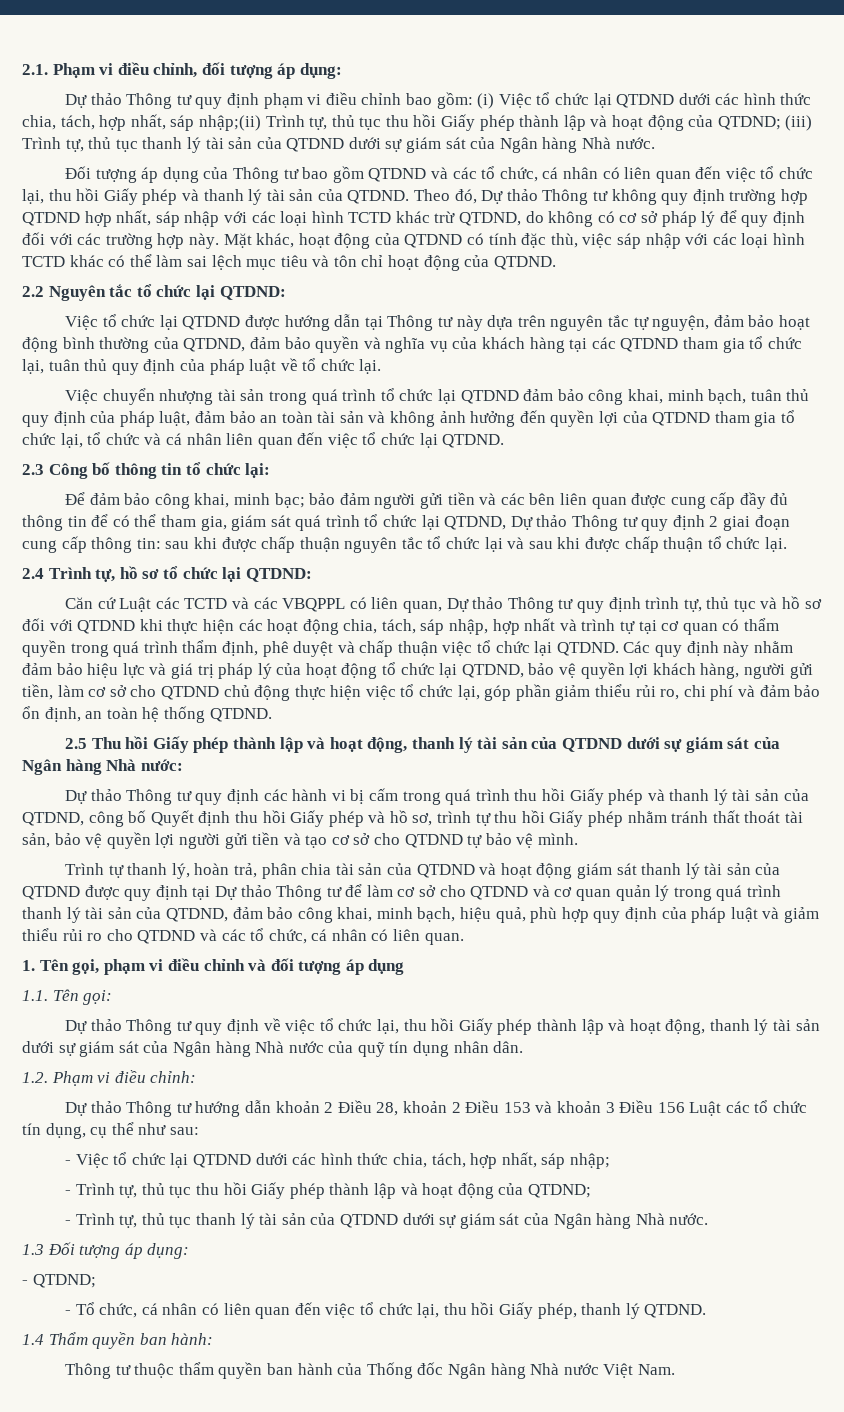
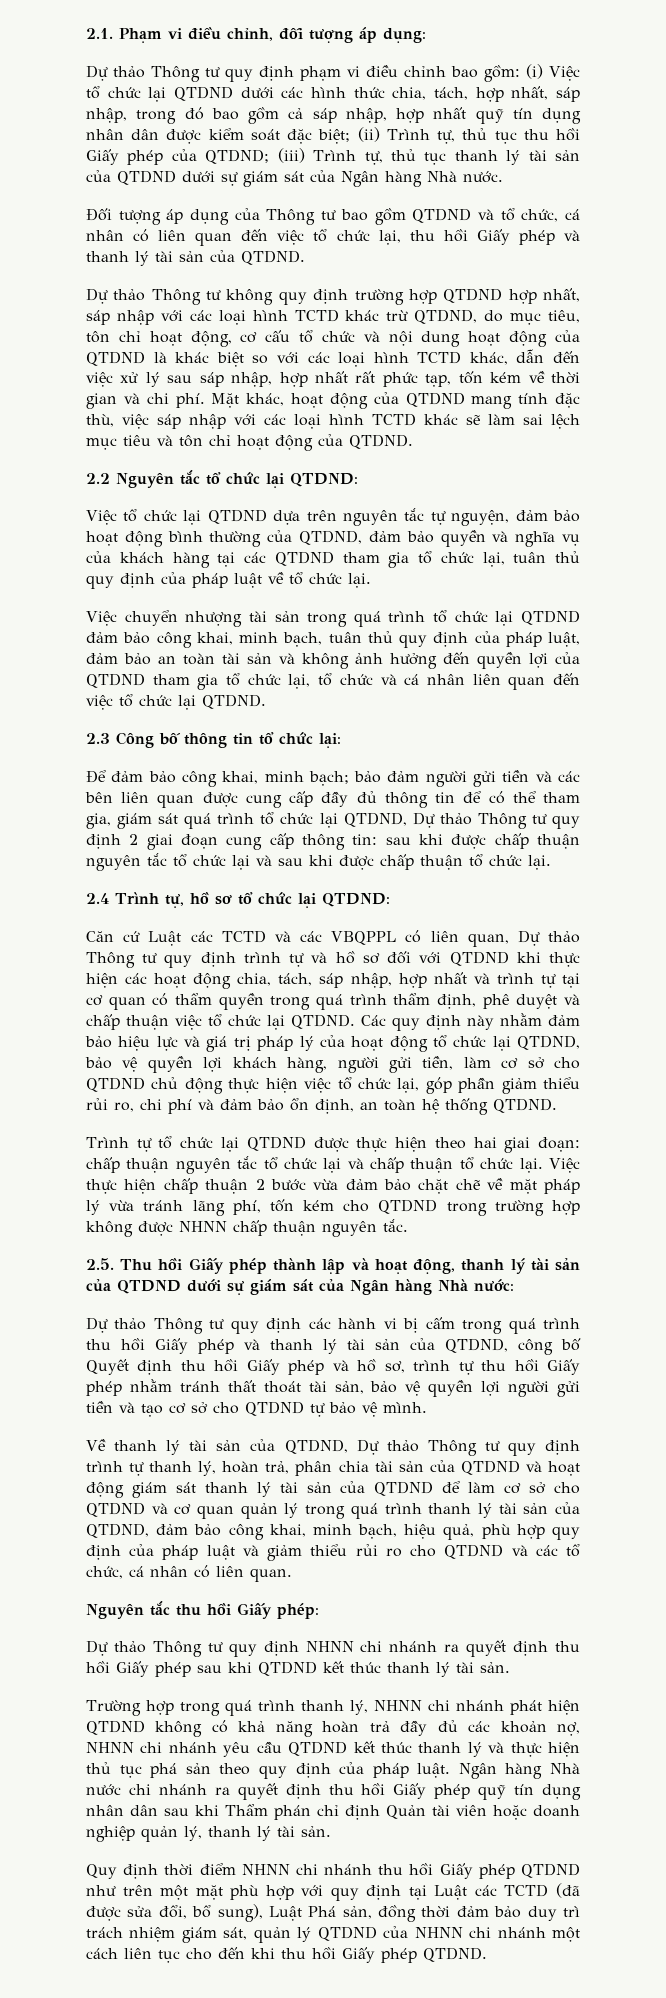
[198,114,684,131] nhập;(ii) Trình tự, thủ tục thu hồi Giấy phép thành lập và hoạt động -> [86,107,581,124] [86,127,580,144] [86,149,164,165] nhập, trong đó bao gồm cả sáp nhập, hợp nhất quỹ tín dụng nhân dân được kiểm soát đặc biệt; (ii) Trình tự, thủ tục thu hồi Giấy phép
[452,167,477,179] các -> (494, 214) none
[414,189,477,204] Theo đó, -> (305, 257) //
[548,210,805,227] [22,232,219,249] không có cơ sở pháp lý để quy định đối với các trường hợp này. -> [510,310,581,325] [86,330,581,347] [86,349,580,367] [86,371,581,387] [86,393,205,409] mục tiêu, tôn chỉ hoạt động, cơ cấu tổ chức và nội dung hoạt động của QTDND là khác biệt so với các loại hình TCTD khác, dẫn đến việc xử lý sau sáp nhập, hợp nhất rất phức tạp, tốn kém về thời gian và chi phí.
[467,233,485,245] có -> [471,396,513,409] mang
[108,254,152,267] có thể -> [466,415,480,425] sẽ
[245,314,483,331] được hướng dẫn tại Thông tư này -> (267, 516) none
[274,493,305,508] bạc; -> [308,771,349,786] bạch;
[683,597,756,612] tự, thủ tục -> [289,953,305,967] tự
[65,738,88,749] 2.5 -> [86,1136,580,1153] [86,1156,581,1174] [86,1178,580,1194] [86,1199,580,1216] [86,1219,408,1237] [86,1258,114,1270] Trình tự tổ chức lại QTDND được thực hiện theo hai giai đoạn: chấp thuận nguyên tắc tổ chức lại và chấp thuận tổ chức lại. Việc thực hiện chấp thuận 2 bước vừa đảm bảo chặt chẽ về mặt pháp lý vừa tránh lãng phí, tốn kém cho QTDND trong trường hợp không được NHNN chấp thuận nguyên tắc. // 2.5.
[65,863,105,875] Trình -> [86,1439,581,1456] [86,1461,123,1472] Về thanh lý tài sản của QTDND, Dự thảo Thông tư quy định trình
[84,885,342,901] được quy định tại Dự thảo Thông tư -> (434, 1488) none
[22,958,405,975] [22,989,113,1005] [65,1018,820,1035] [22,1041,524,1057] [22,1070,197,1086] [65,1100,808,1117] [22,1122,199,1139] [65,1152,610,1169] [65,1182,591,1199] [65,1213,709,1229] [22,1242,190,1259] [22,1274,96,1288] [65,1302,707,1319] [22,1332,214,1349] [65,1362,675,1379] 1. Tên gọi, phạm vi điều chỉnh và đối tượng áp dụng // 1.1. Tên gọi: // Dự thảo Thông tư quy định về việc tổ chức lại, thu hồi Giấy phép thành lập và hoạt động, thanh lý tài sản dưới sự giám sát của Ngân hàng Nhà nước của quỹ tín dụng nhân dân. // 1.2. Phạm vi điều chỉnh: // Dự thảo Thông tư hướng dẫn khoản 2 Điều 28, khoản 2 Điều 153 và khoản 3 Điều 156 Luật các tổ chức tín dụng, cụ thể như sau: // - Việc tổ chức lại QTDND dưới các hình thức chia, tách, hợp nhất, sáp nhập; // - Trình tự, thủ tục thu hồi Giấy phép thành lập và hoạt động của QTDND; // - Trình tự, thủ tục thanh lý tài sản của QTDND dưới sự giám sát của Ngân hàng Nhà nước. // 1.3 Đối tượng áp dụng: // - QTDND; // - Tổ chức, cá nhân có liên quan đến việc tổ chức lại, thu hồi Giấy phép, thanh lý QTDND. // 1.4 Thẩm quyền ban hành: // Thông tư thuộc thẩm quyền ban hành của Thống đốc Ngân hàng Nhà nước Việt Nam. -> [86,1601,319,1619] [86,1640,581,1657] [86,1661,510,1677] [86,1700,580,1716] [86,1720,580,1737] [86,1741,580,1757] [86,1762,580,1779] [86,1783,582,1800] [86,1804,580,1820] [86,1826,331,1842] [86,1863,580,1879] [86,1883,581,1901] [86,1904,580,1922] [86,1926,580,1943] [86,1947,487,1963] Nguyên tắc thu hồi Giấy phép: // Dự thảo Thông tư quy định NHNN chi nhánh ra quyết định thu hồi Giấy phép sau khi QTDND kết thúc thanh lý tài sản. // Trường hợp trong quá trình thanh lý, NHNN chi nhánh phát hiện QTDND không có khả năng hoàn trả đầy đủ các khoản nợ, NHNN chi nhánh yêu cầu QTDND kết thúc thanh lý và thực hiện thủ tục phá sản theo quy định của pháp luật. Ngân hàng Nhà nước chi nhánh ra quyết định thu hồi Giấy phép quỹ tín dụng nhân dân sau khi Thẩm phán chỉ định Quản tài viên hoặc doanh nghiệp quản lý, thanh lý tài sản. // Quy định thời điểm NHNN chi nhánh thu hồi Giấy phép QTDND như trên một mặt phù hợp với quy định tại Luật các TCTD (đã được sửa đổi, bổ sung), Luật Phá sản, đồng thời đảm bảo duy trì trách nhiệm giám sát, quản lý QTDND của NHNN chi nhánh một cách liên tục cho đến khi thu hồi Giấy phép QTDND.

